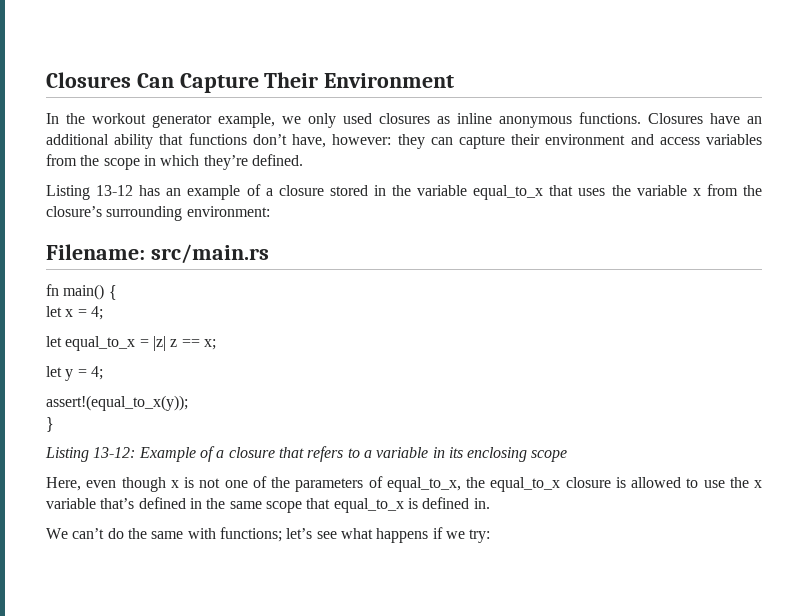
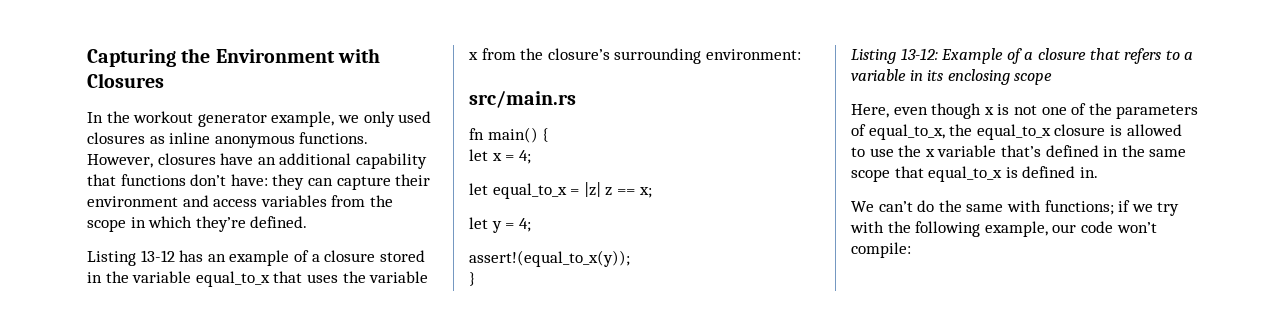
[46,72,455,93] Closures Can Capture Their Environment -> [87,48,380,67] [87,73,164,88] Capturing the Environment with Closures
[648,113,703,124] Closures -> [87,153,216,168] However, closures
[114,134,154,149] ability -> [355,153,427,169] capability
[292,134,392,148] have, however: -> [230,174,268,186] have:
[46,244,145,260] Filename: -> (801, 54) none
[286,527,491,543] let’s see what happens if we try: -> [1118,200,1180,216] [850,221,1157,237] [851,242,911,258] if we try with the following example, our code won’t compile:

